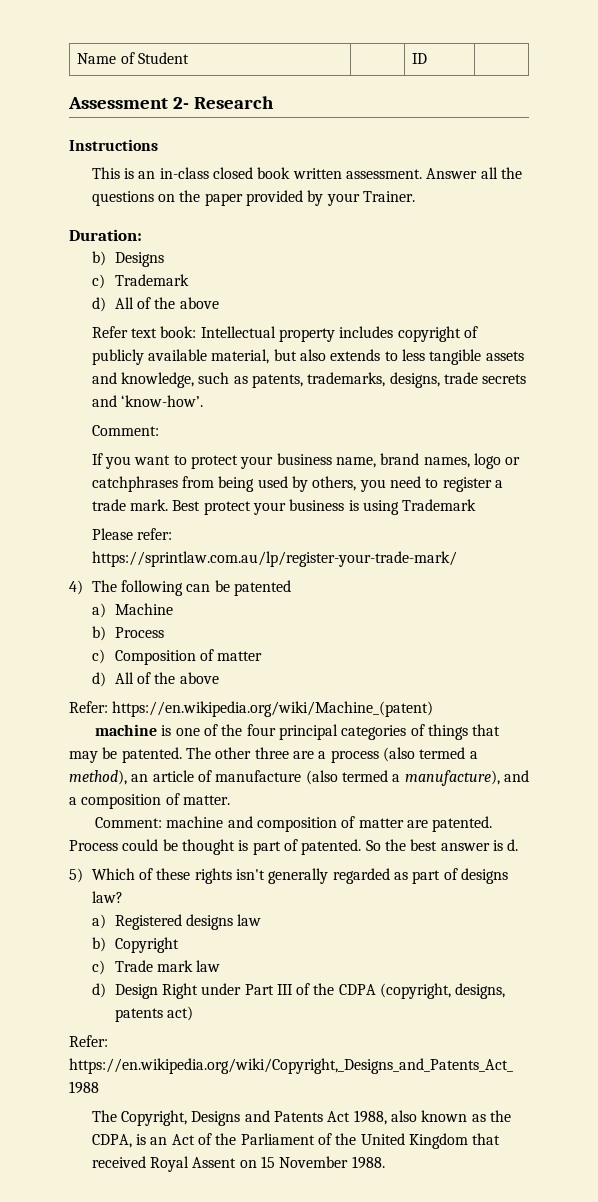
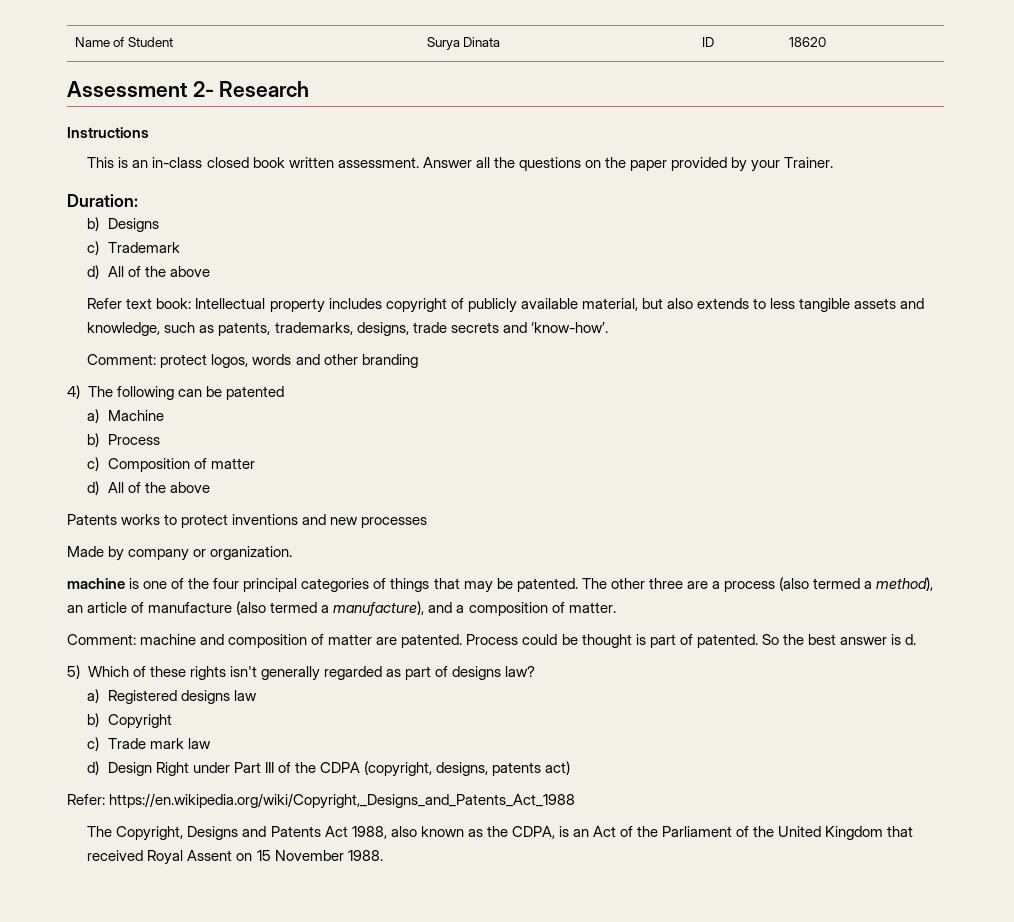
(190, 58) none -> [426,37,501,50] Surya Dinata
(428, 58) none -> [788,37,826,47] 18620
[91,453,521,469] [91,476,503,492] [91,499,477,515] [91,528,173,540] [91,551,457,567] // If you want to protect your business name, brand names, logo or catchphrases from being used by others, you need to register a trade mark. Best protect your business is using Trademark // Please refer: https://sprintlaw.com.au/lp/register-your-trade-mark/ -> [160,354,418,368] protect logos, words and other branding
[69,701,434,717] Refer: https://en.wikipedia.org/wiki/Machine_(patent) -> [67,514,428,528] [67,546,293,561] Patents works to protect inventions and new processes // Made by company or organization.

